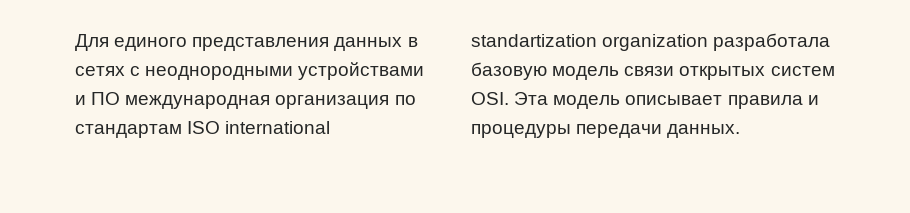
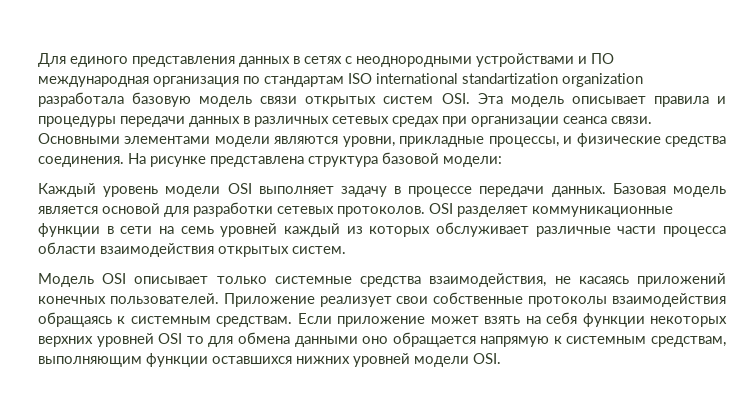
[667,124,741,138] данных. -> [189,116,652,127] [38,133,727,147] [38,152,502,167] [38,183,726,197] [38,202,673,217] [38,222,726,237] [38,242,346,257] [38,273,726,287] [38,292,726,307] [38,312,727,327] [38,332,727,347] [38,353,501,367] данных в различных сетевых средах при организации сеанса связи. Основными элементами модели являются уровни, прикладные процессы, и физические средства соединения. На рисунке представлена структура базовой модели: // Каждый уровень модели OSI выполняет задачу в процессе передачи данных. Базовая модель является основой для разработки сетевых протоколов. OSI разделяет коммуникационные функции в сети на семь уровней каждый из которых обслуживает различные части процесса области взаимодействия открытых систем. // Модель OSI описывает только системные средства взаимодействия, не касаясь приложений конечных пользователей. Приложение реализует свои собственные протоколы взаимодействия обращаясь к системным средствам. Если приложение может взять на себя функции некоторых верхних уровней OSI то для обмена данными оно обращается напрямую к системным средствам, выполняющим функции оставшихся нижних уровней модели OSI.

